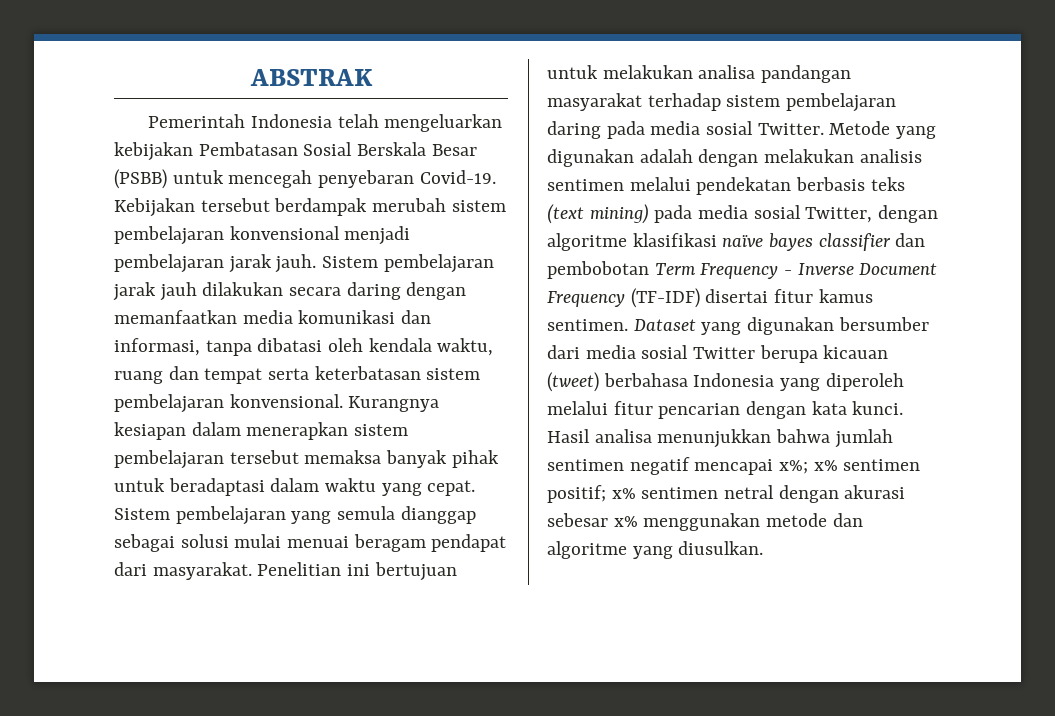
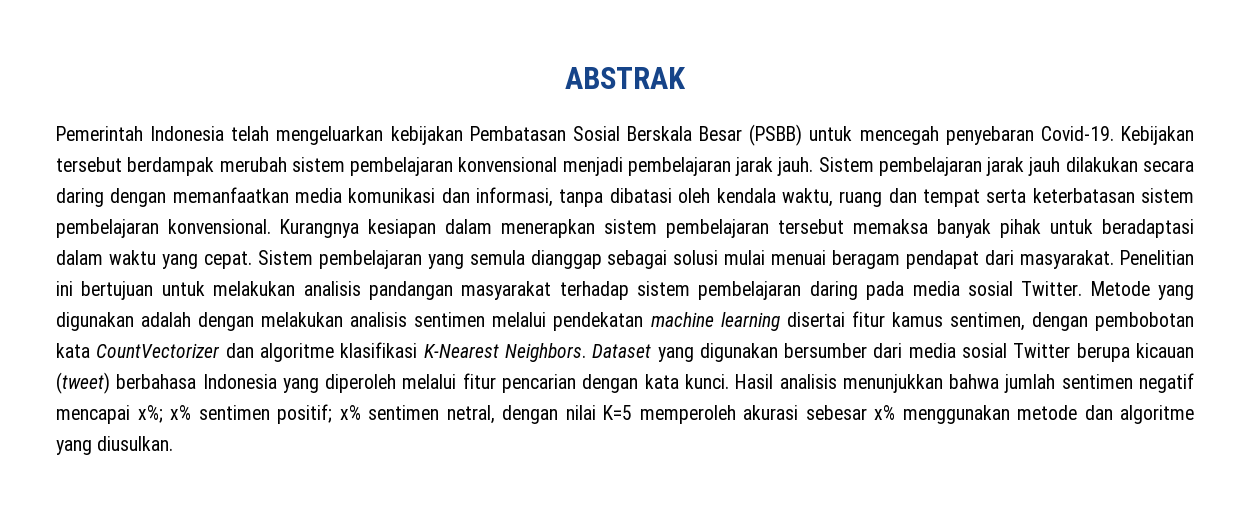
[698,65,756,79] analisa -> [303,281,361,296] analisis
[796,177,905,191] [547,204,939,224] [547,233,926,251] [547,261,938,279] [547,288,873,308] [547,319,628,331] berbasis teks (text mining) pada media sosial Twitter, dengan algoritme klasifikasi naïve bayes classifier dan pembobotan Term Frequency - Inverse Document Frequency (TF-IDF) disertai fitur kamus sentimen. -> [650,311,1195,331] [56,342,586,362] machine learning disertai fitur kamus sentimen, dengan pembobotan kata CountVectorizer dan algoritme klasifikasi K-Nearest Neighbors.
[594,429,652,443] analisa -> [779,374,837,389] analisis
[724,485,839,503] netral dengan -> [446,405,736,424] netral, dengan nilai K=5 memperoleh

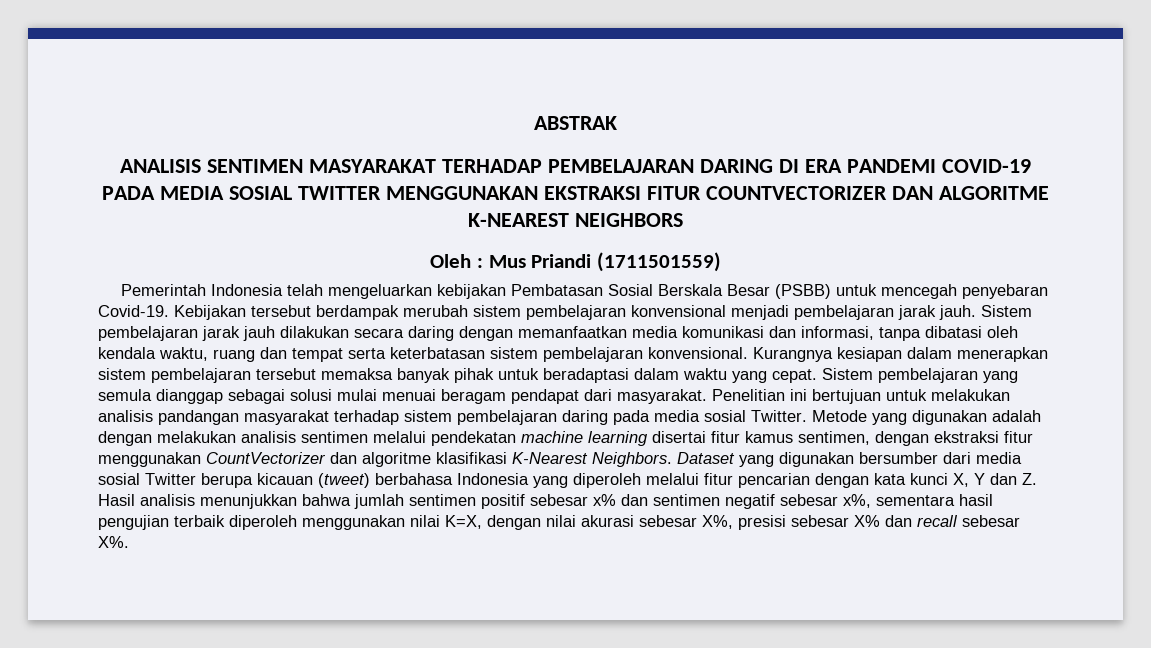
(686, 78) none -> [120,159,1031,173] [102,186,1049,200] [468,213,683,227] [430,252,721,272] // ANALISIS SENTIMEN MASYARAKAT TERHADAP PEMBELAJARAN DARING DI ERA PANDEMI COVID-19 PADA MEDIA SOSIAL TWITTER MENGGUNAKAN EKSTRAKSI FITUR COUNTVECTORIZER DAN ALGORITME K-NEAREST NEIGHBORS // Oleh : Mus Priandi (1711501559)
[1095,312,1195,331] [56,343,90,358] pembobotan kata -> [934,431,1033,443] [98,452,201,467] ekstraksi fitur menggunakan
[684,374,729,389] kunci. -> [910,473,1037,487] kunci X, Y dan Z.
[1138,373,1194,393] [56,404,1194,424] [56,436,174,455] negatif mencapai x%; x% sentimen positif; x% sentimen netral, dengan nilai K=5 memperoleh akurasi sebesar x% menggunakan metode dan algoritme yang diusulkan. -> [481,494,993,509] [98,515,1020,530] [98,536,129,548] positif sebesar x% dan sentimen negatif sebesar x%, sementara hasil pengujian terbaik diperoleh menggunakan nilai K=X, dengan nilai akurasi sebesar X%, presisi sebesar X% dan recall sebesar X%.

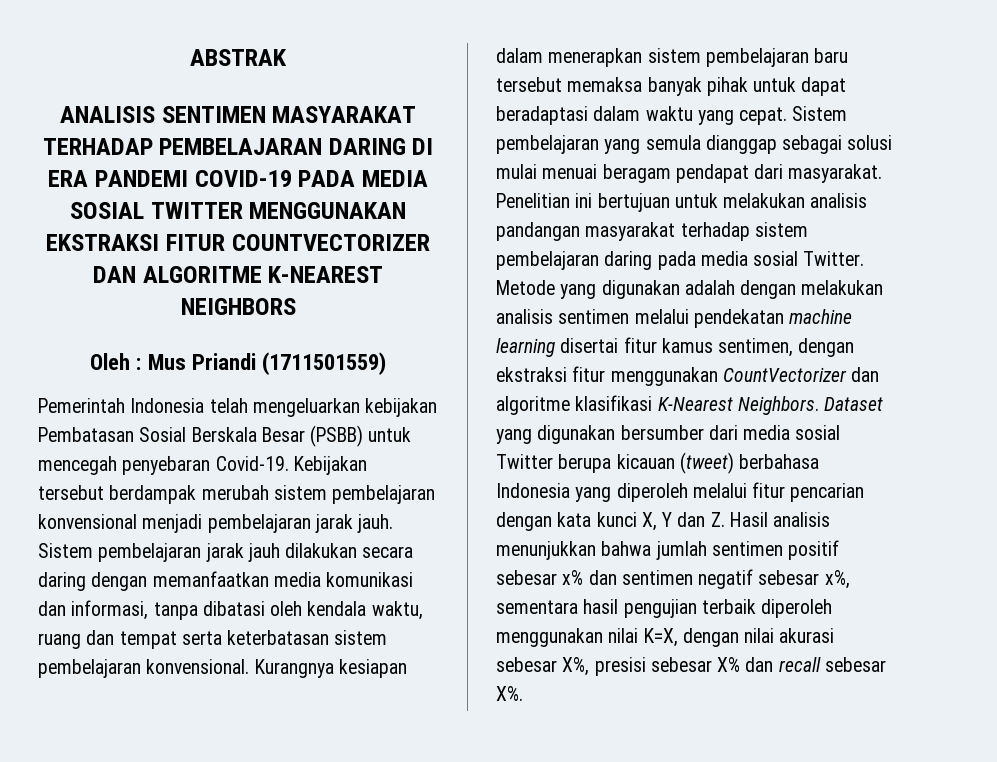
(251, 375) none -> [814,48,849,63] baru
(539, 374) none -> [801,77,847,96] dapat

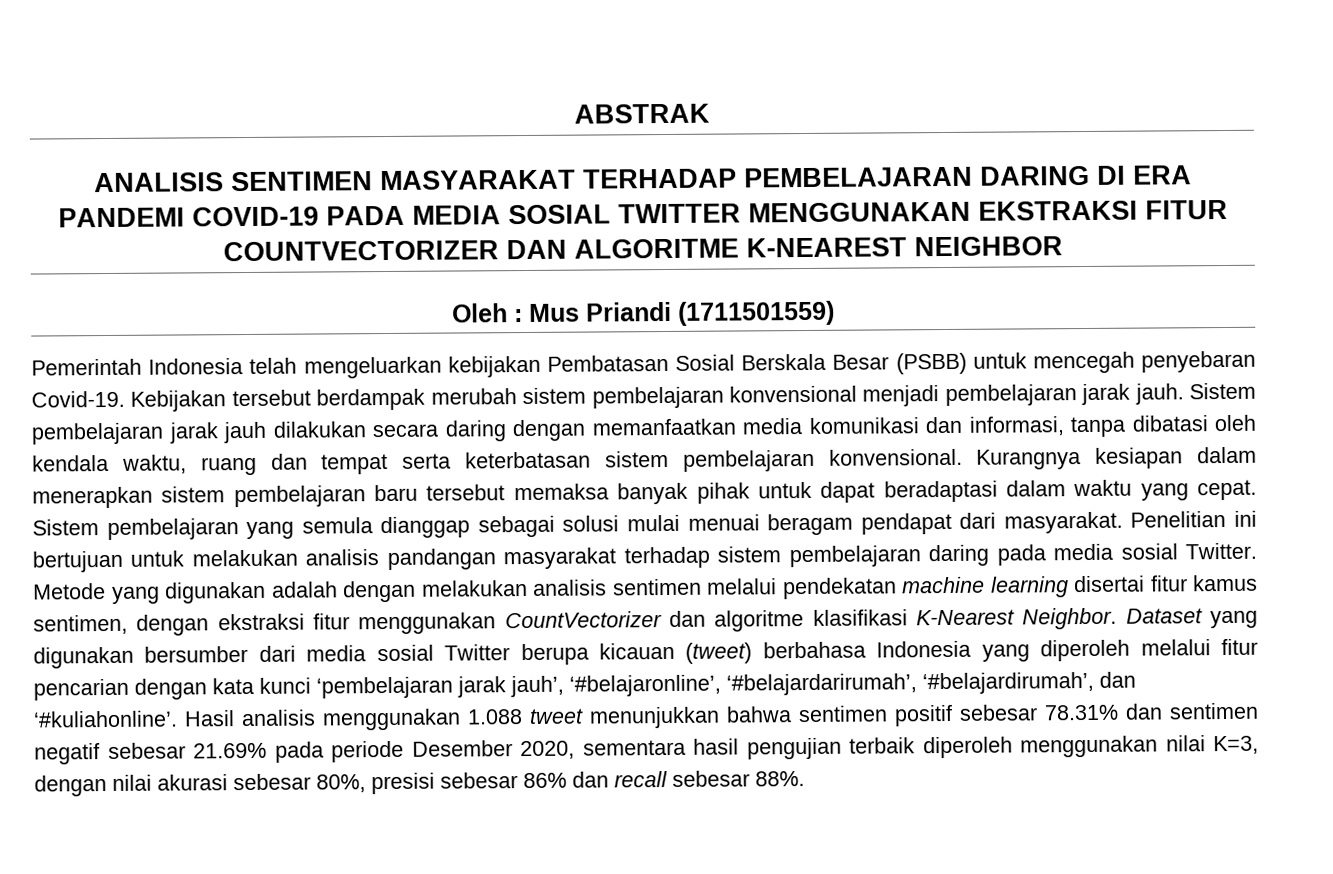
[180,298,296,315] NEIGHBORS -> [913,236,1063,257] NEIGHBOR
[737,396,819,415] Neighbors. -> [1022,607,1118,630] Neighbor.
[641,512,831,531] X, Y dan Z. Hasil analisis -> [316,671,1136,699] [33,708,584,731] ‘pembelajaran jarak jauh’, ‘#belajaronline’, ‘#belajardarirumah’, ‘#belajardirumah’, dan ‘#kuliahonline’. Hasil analisis menggunakan 1.088 tweet
[655,541,707,560] jumlah -> (792, 714) none
[562,570,584,585] x% -> [1044,704,1119,721] 78.31%
[824,570,850,589] x%, -> [193,740,575,763] 21.69% pada periode Desember 2020,
[643,628,678,647] K=X, -> [1213,735,1259,755] K=3,
[562,657,590,676] X%, -> [316,774,366,793] 80%,
[717,657,741,672] X% -> [523,772,567,789] 86%
[496,686,523,701] X%. -> [755,771,805,787] 88%.

